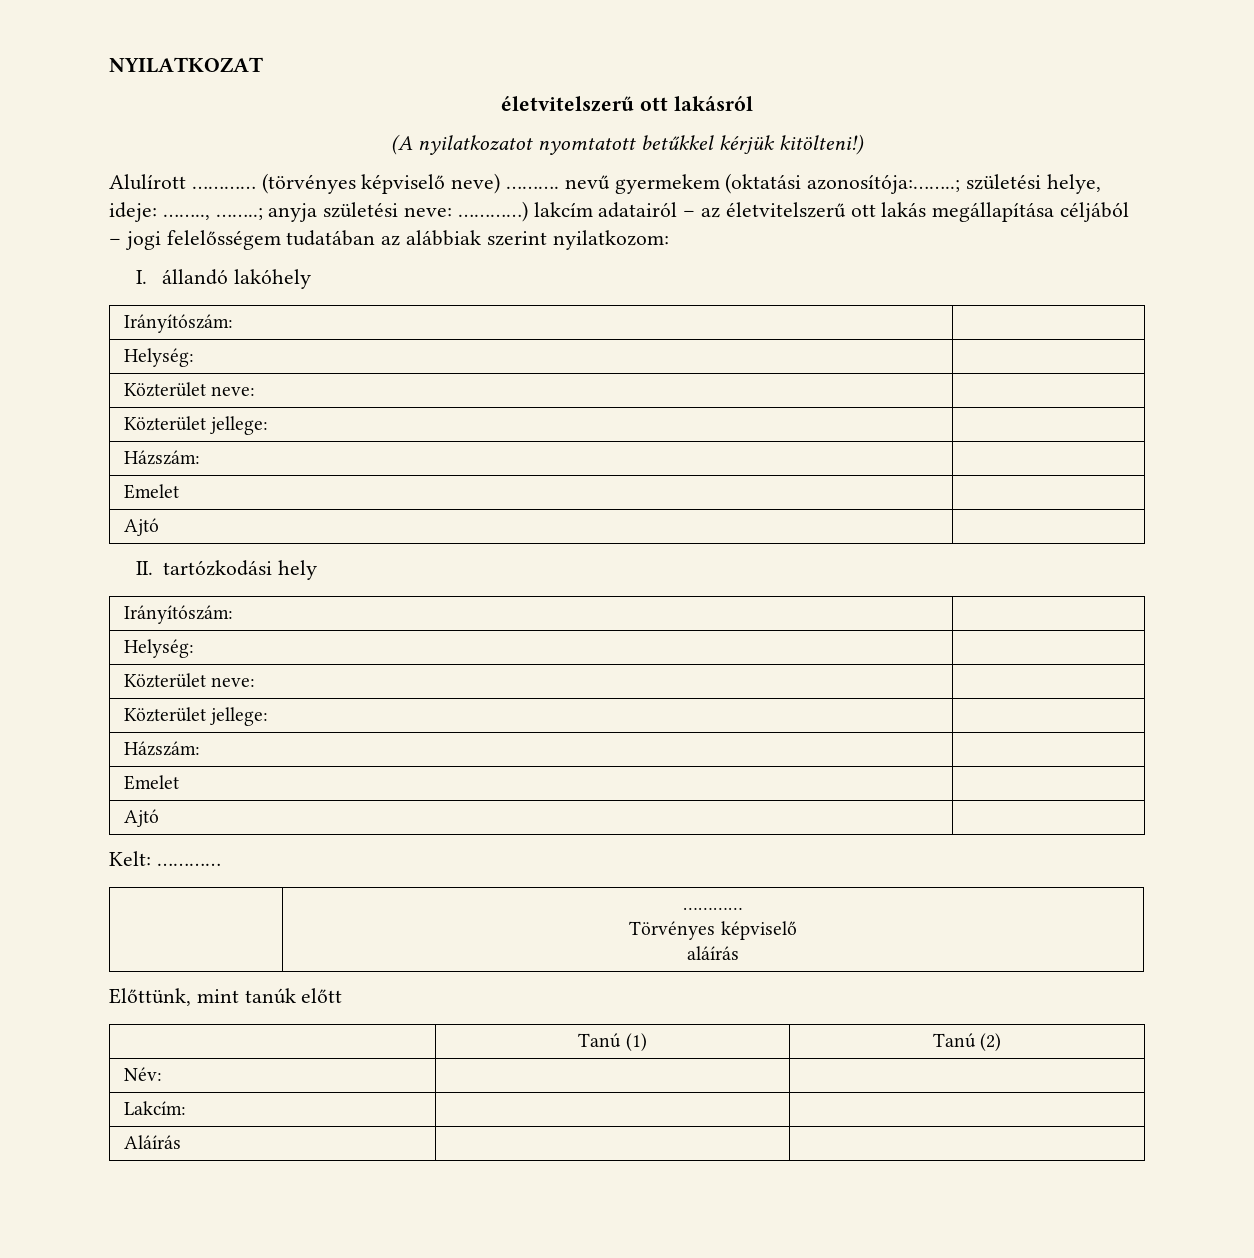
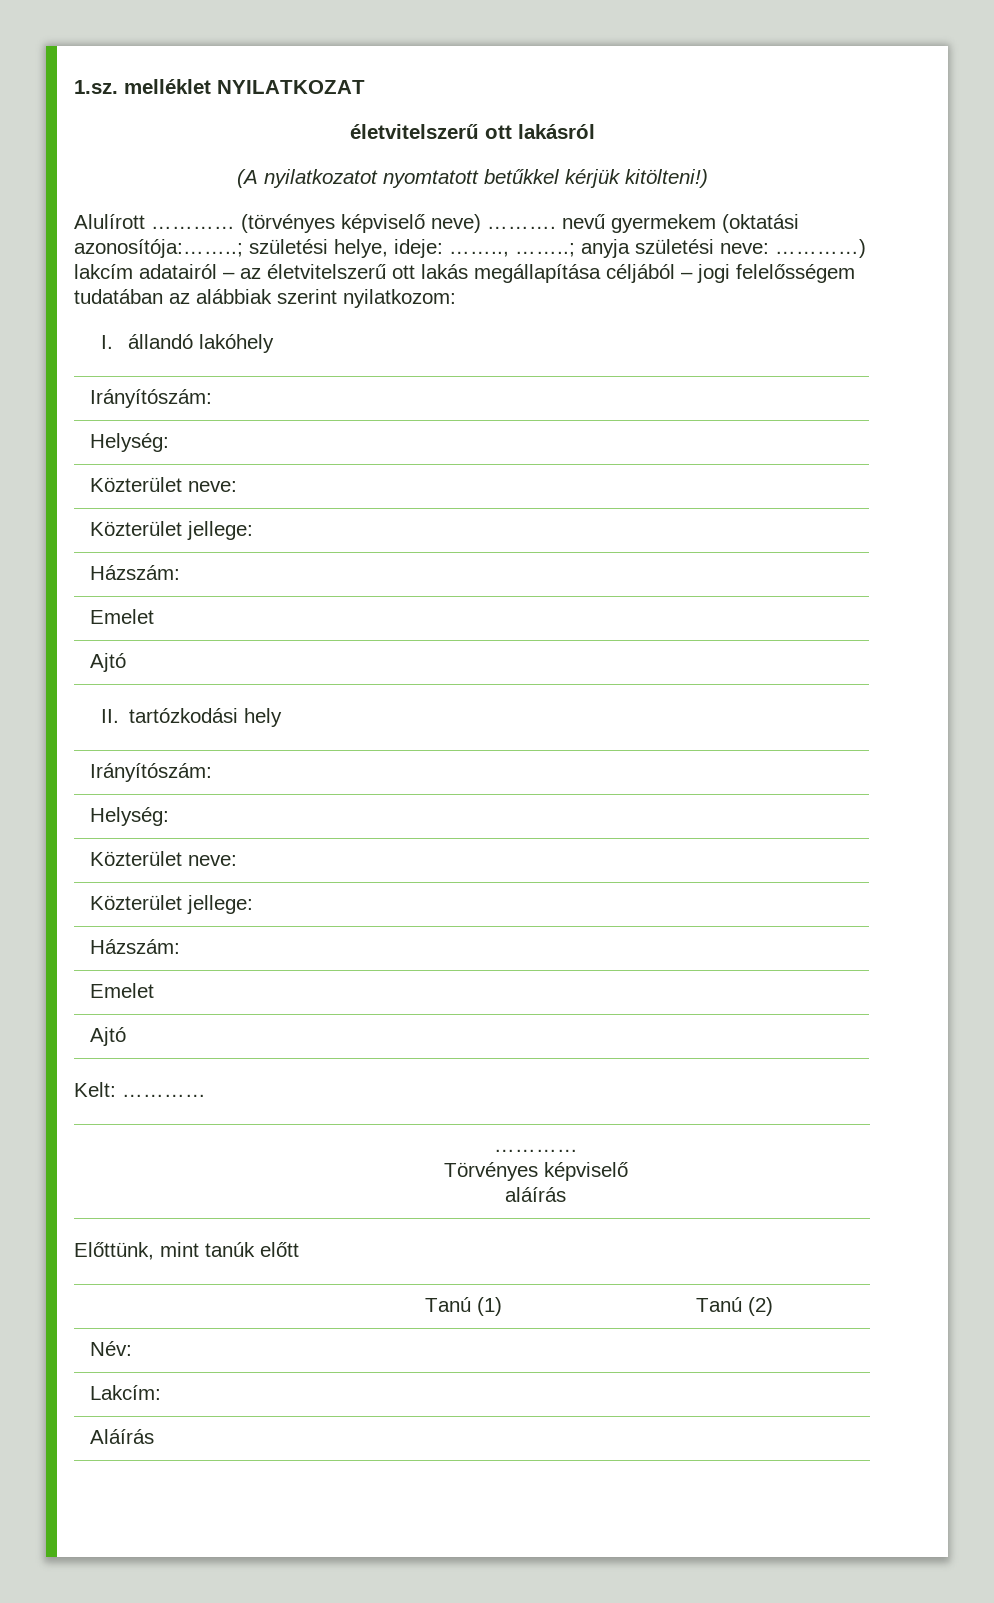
(109, 65) none -> [74,79,211,94] 1.sz. melléklet

